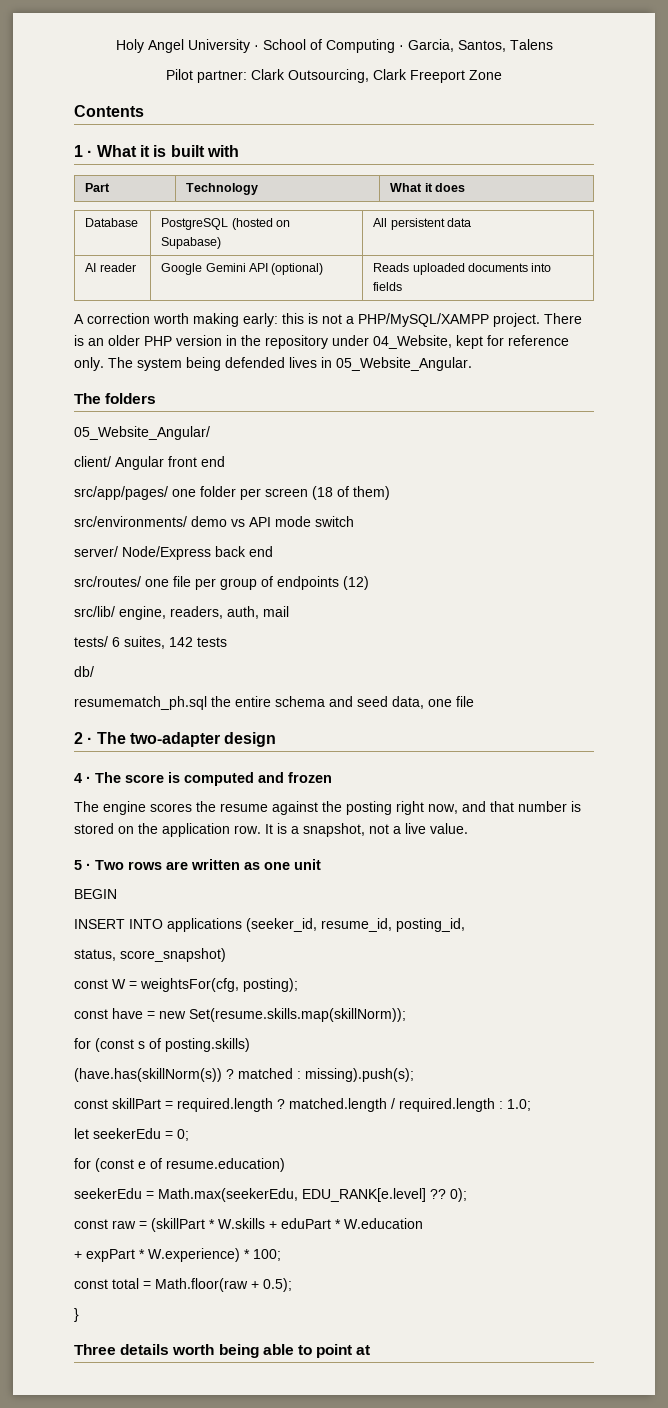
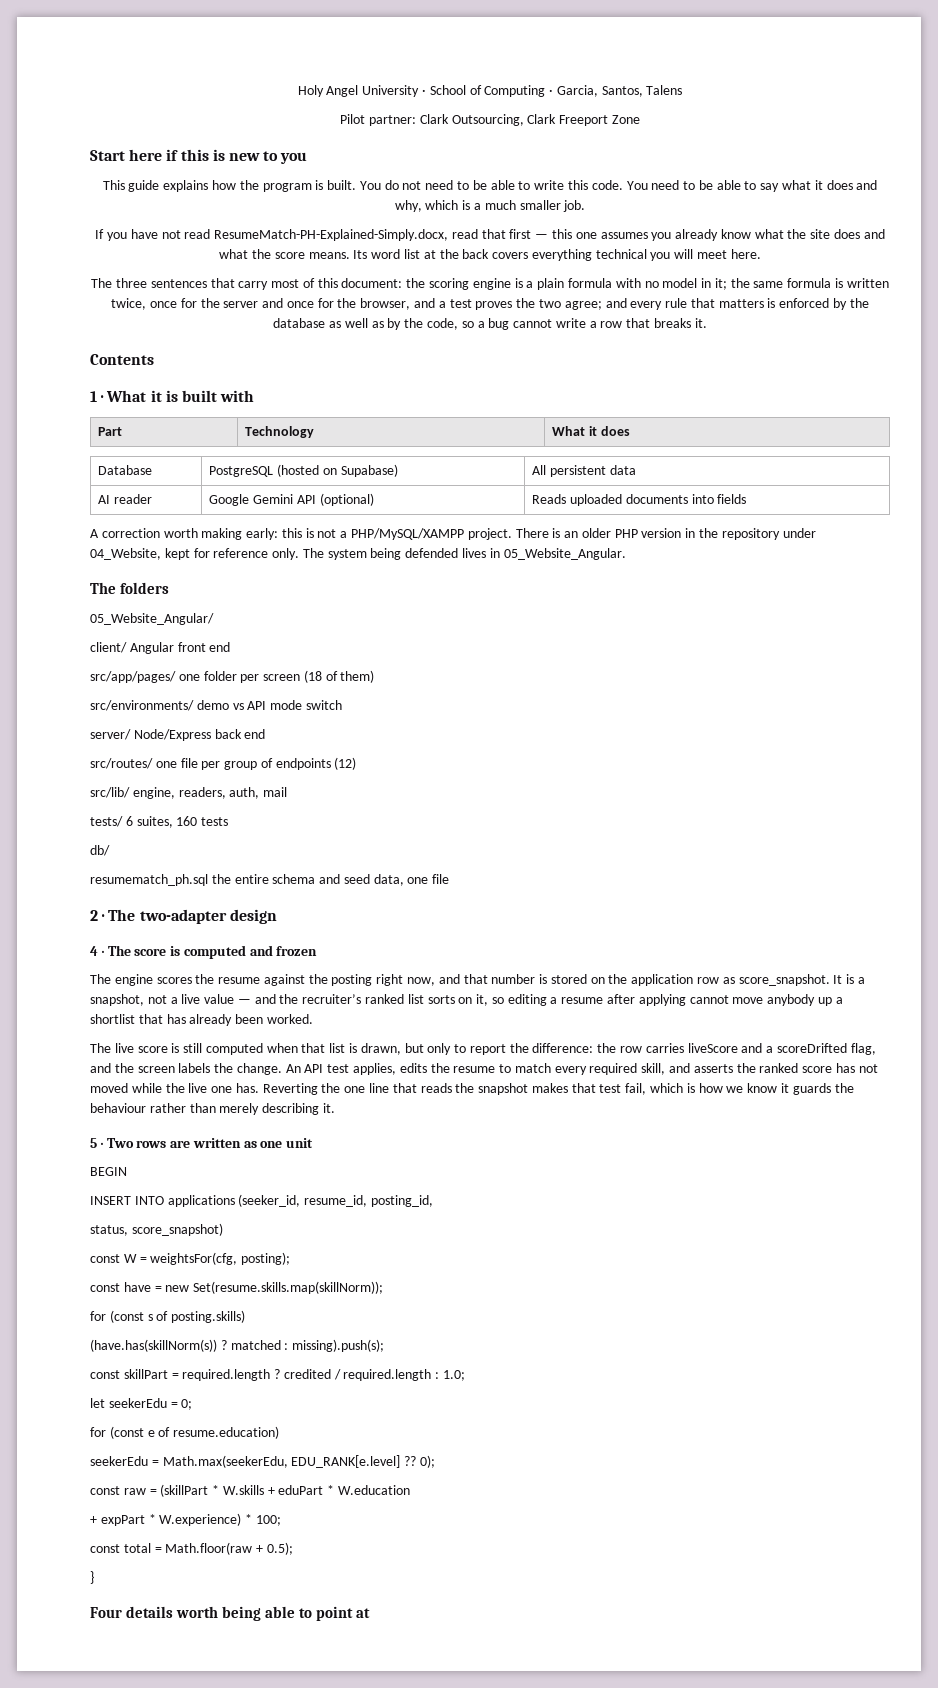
(502, 75) none -> [90,149,308,164] [102,180,878,192] [394,200,586,212] [95,229,885,241] [219,249,761,261] [91,278,889,290] [111,298,869,310] [273,318,707,330] // Start here if this is new to you // This guide explains how the program is built. You do not need to be able to write this code. You need to be able to say what it does and why, which is a much smaller job. // If you have not read ResumeMatch-PH-Explained-Simply.docx, read that first — this one assumes you already know what the site does and what the score means. Its word list at the back covers everything technical you will meet here. // The three sentences that carry most of this document: the scoring engine is a plain formula with no model in it; the same formula is written twice, once for the server and once for the browser, and a test proves the two agree; and every rule that matters is enforced by the database as well as by the code, so a bug cannot write a row that breaks it.
[169,637,193,647] 142 -> [176,816,198,826] 160
[234,825,261,834] row. -> [697,974,830,986] row as score_snapshot.
[430,823,468,834] value. -> [204,994,843,1006] [90,1014,313,1026] [90,1043,876,1055] [90,1063,878,1075] [90,1083,854,1095] [90,1103,335,1115] value — and the recruiter’s ranked list sorts on it, so editing a resume after applying cannot move anybody up a shortlist that has already been worked. // The live score is still computed when that list is drawn, but only to report the difference: the row carries liveScore and a scoreDrifted flag, and the screen labels the change. An API test applies, edits the resume to match every required skill, and asserts the ranked score has not moved while the live one has. Reverting the one line that reads the snapshot makes that test fail, which is how we know it guards the behaviour rather than merely describing it.
[289,1098,387,1112] matched.length -> [283,1369,331,1379] credited
[74,1344,116,1355] Three -> [90,1607,122,1618] Four

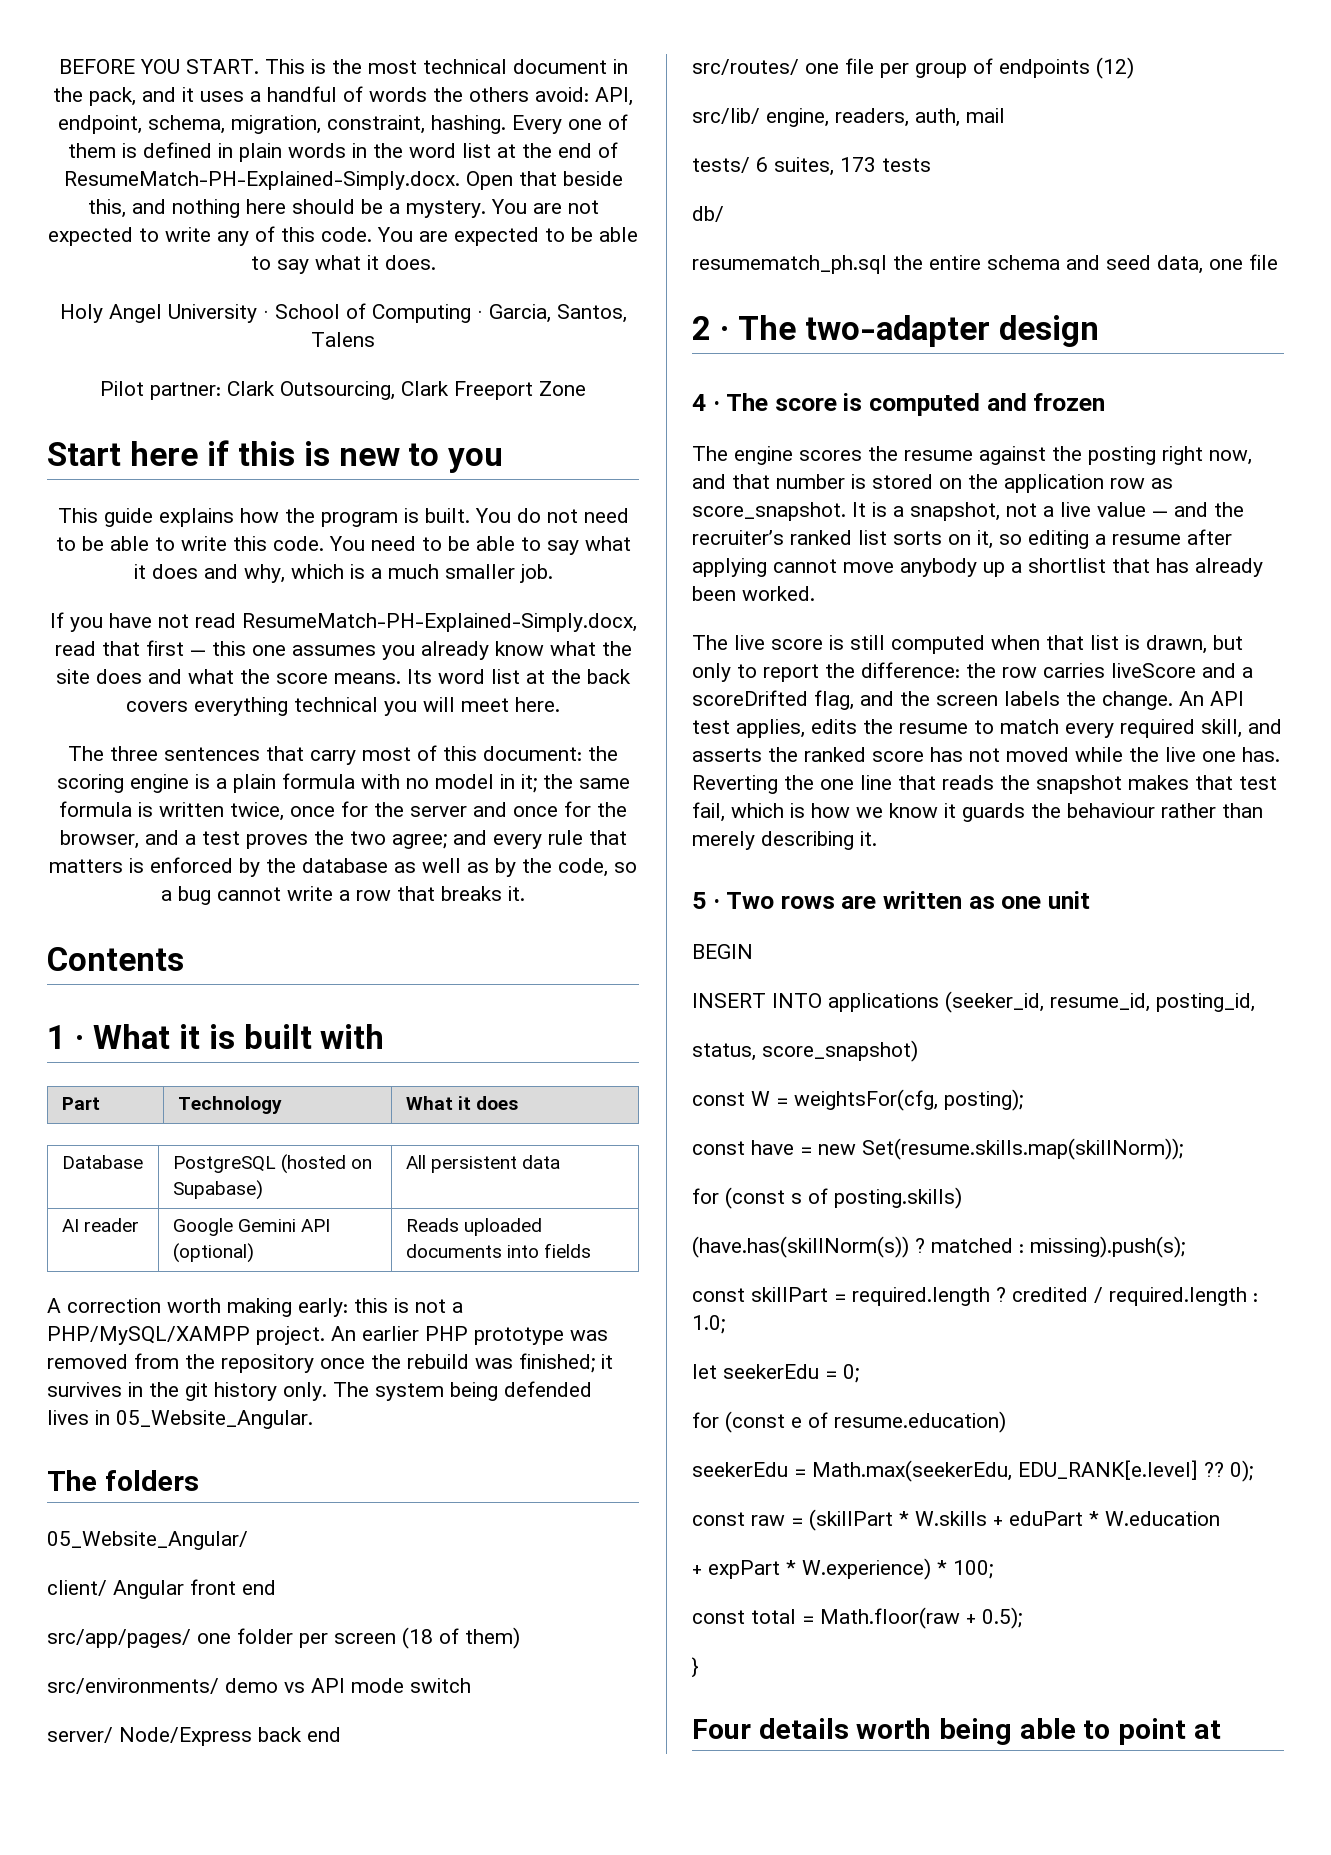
(297, 91) none -> [58,59,628,74] [53,86,633,106] [58,114,628,134] [68,142,618,162] [63,171,623,190] [87,199,599,218] [48,226,638,246] [250,255,436,274] BEFORE YOU START. This is the most technical document in the pack, and it uses a handful of words the others avoid: API, endpoint, schema, migration, constraint, hashing. Every one of them is defined in plain words in the word list at the end of ResumeMatch-PH-Explained-Simply.docx. Open that beside this, and nothing here should be a mystery. You are not expected to write any of this code. You are expected to be able to say what it does. //
[515,528,816,540] [90,548,269,560] There is an older PHP version in the repository under 04_Website, kept for reference -> [331,1326,608,1345] [47,1353,613,1373] [47,1382,277,1401] An earlier PHP prototype was removed from the repository once the rebuild was finished; it survives in the git history
[176,816,198,826] 160 -> [840,157,876,172] 173

